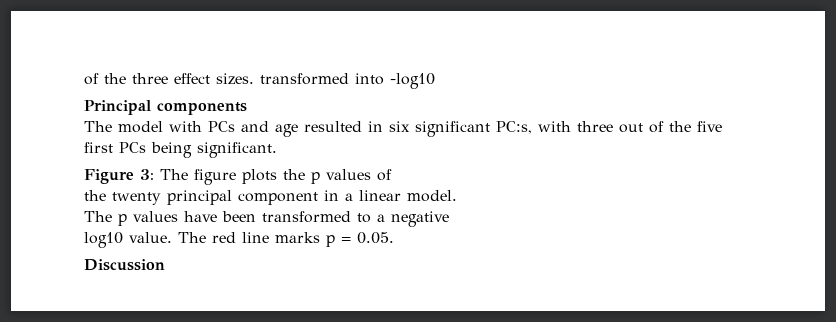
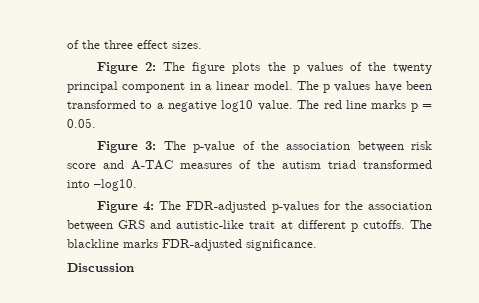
[260,73,435,89] [84,100,247,115] [84,121,722,137] [84,142,277,158] [84,169,154,184] transformed into -log10 // Principal components // The model with PCs and age resulted in six significant PC:s, with three out of the five first PCs being significant. // Figure 3: -> [97,62,157,74] // Figure 2:
(392, 175) // -> (362, 66) none
(457, 196) // -> (293, 85) none
(449, 219) // -> (218, 106) none
(394, 238) none -> [97,141,432,153] [67,160,432,170] [67,179,137,191] [97,201,432,213] [67,220,432,232] [67,239,317,251] // Figure 3: The p-value of the association between risk score and A-TAC measures of the autism triad transformed into –log10. // Figure 4: The FDR-adjusted p-values for the association between GRS and autistic-like trait at different p cutoffs. The blackline marks FDR-adjusted significance.

